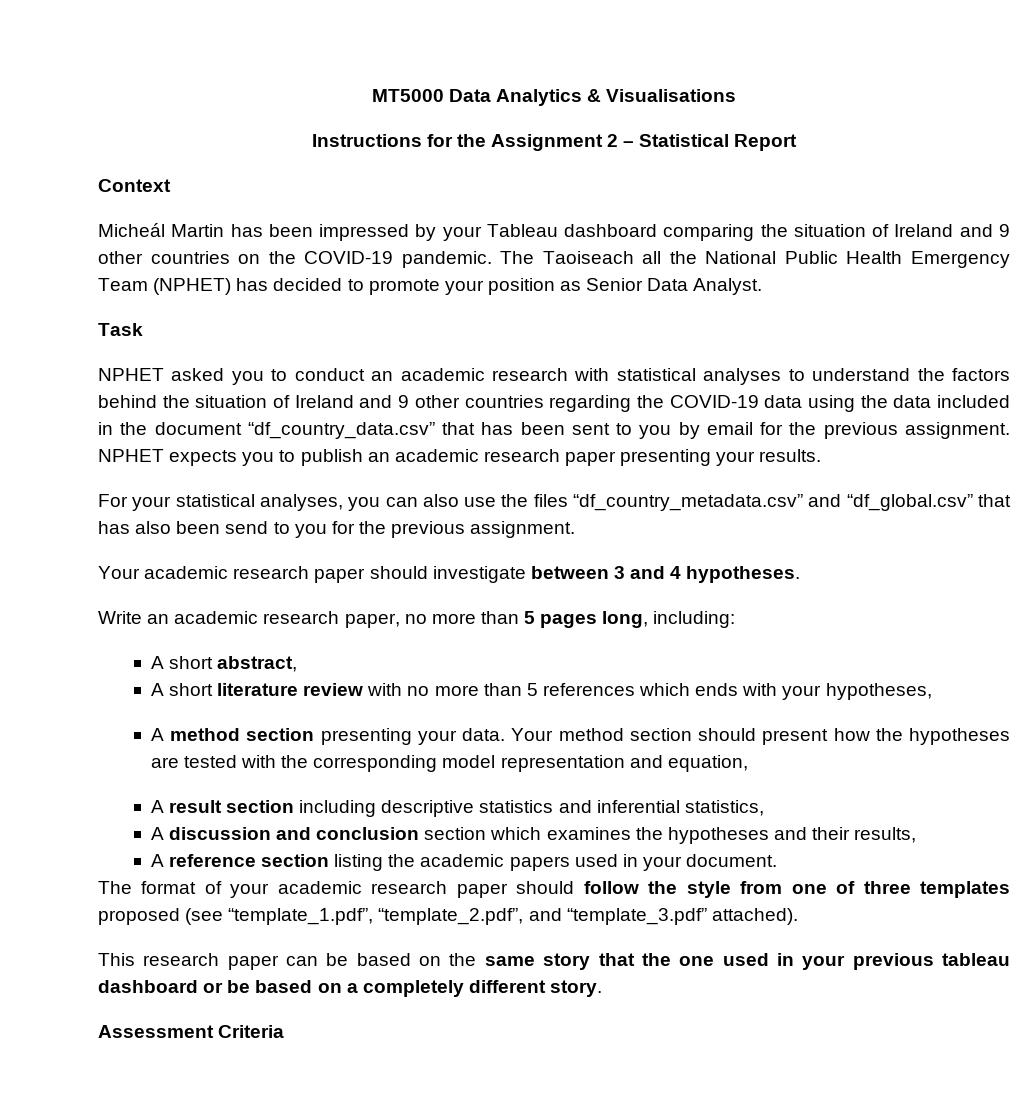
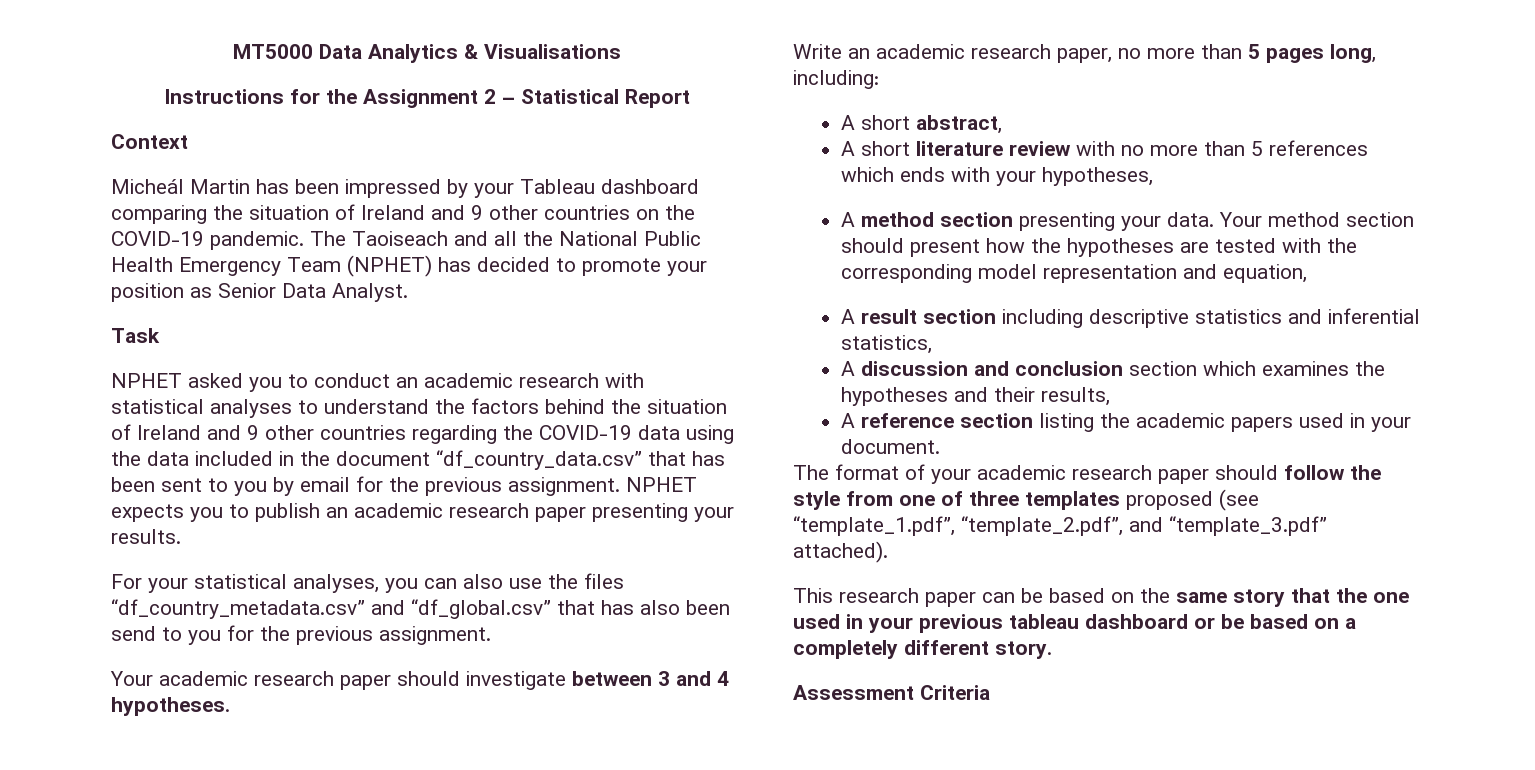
(634, 257) none -> [454,231,488,246] and

